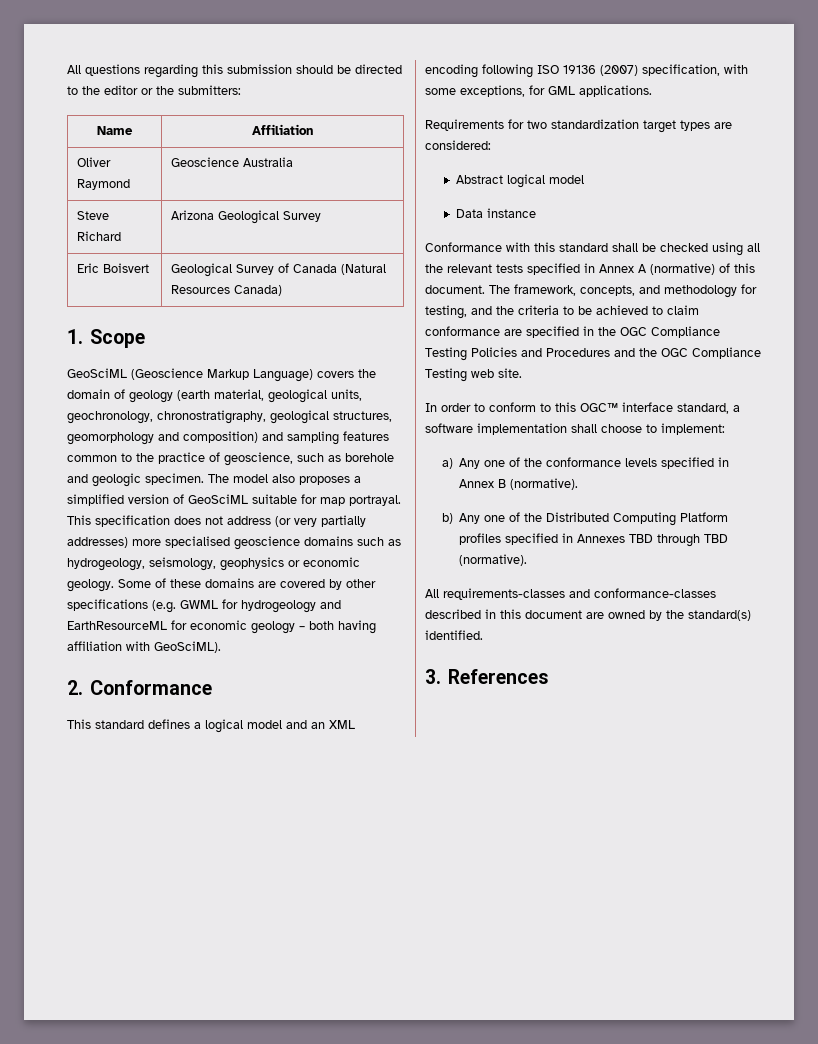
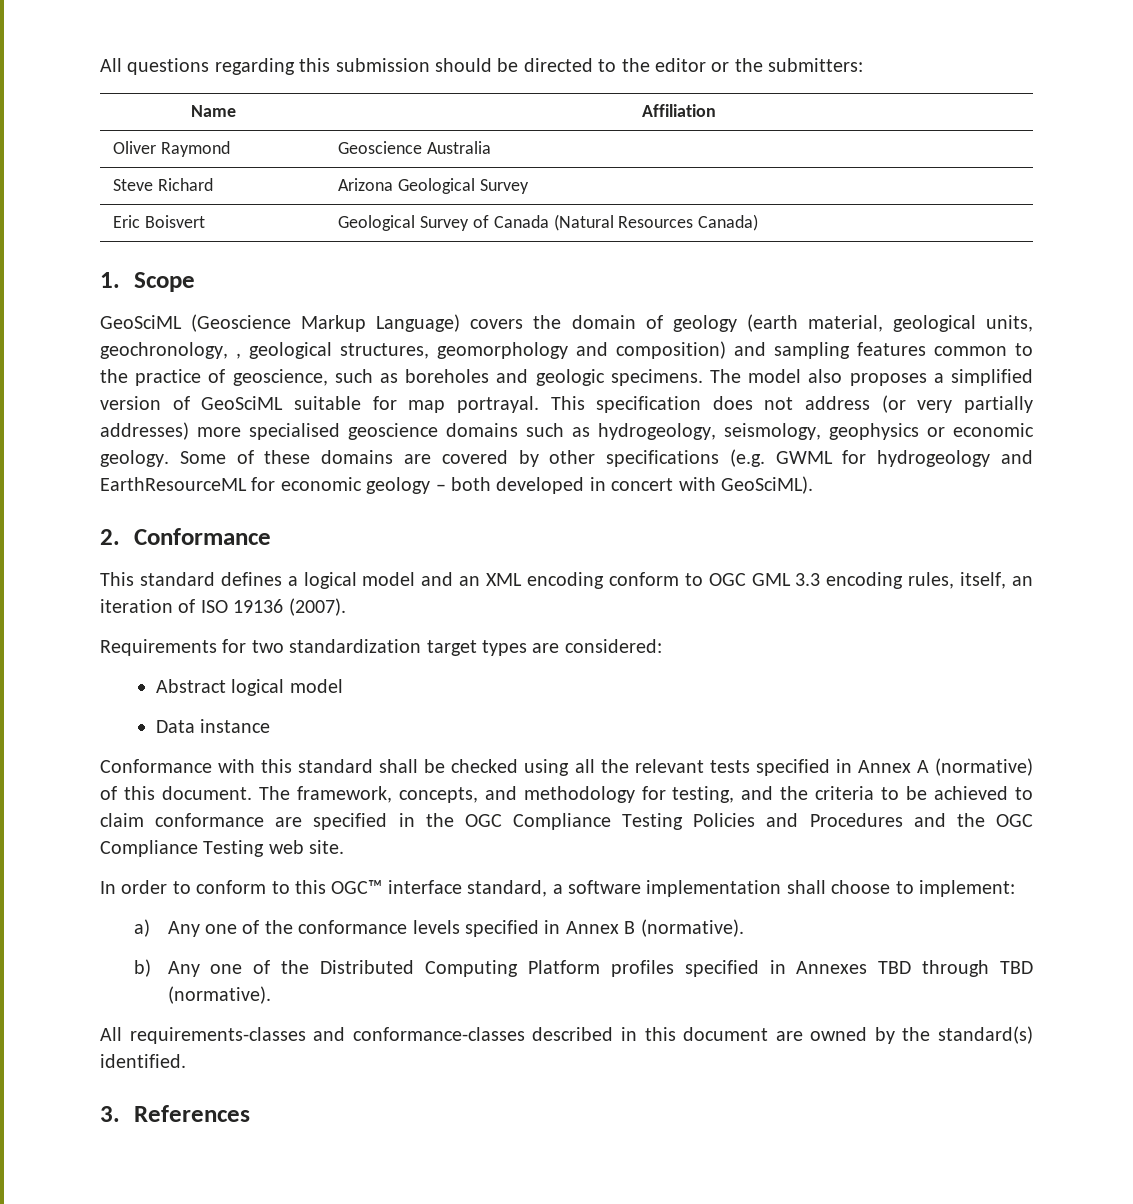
[157,410,266,424] chronostratigraphy, -> [236,353,241,359] ,
[345,453,394,462] borehole -> [405,369,490,383] boreholes
[145,473,204,485] specimen. -> [610,369,703,386] specimens.
[338,620,376,634] [67,641,122,651] having affiliation -> [496,477,674,494] developed in concert
[482,64,748,78] [425,85,652,97] following ISO 19136 (2007) specification, with some exceptions, for GML applications. -> [608,572,1034,589] [100,598,346,616] conform to OGC GML 3.3 encoding rules, itself, an iteration of ISO 19136 (2007).

